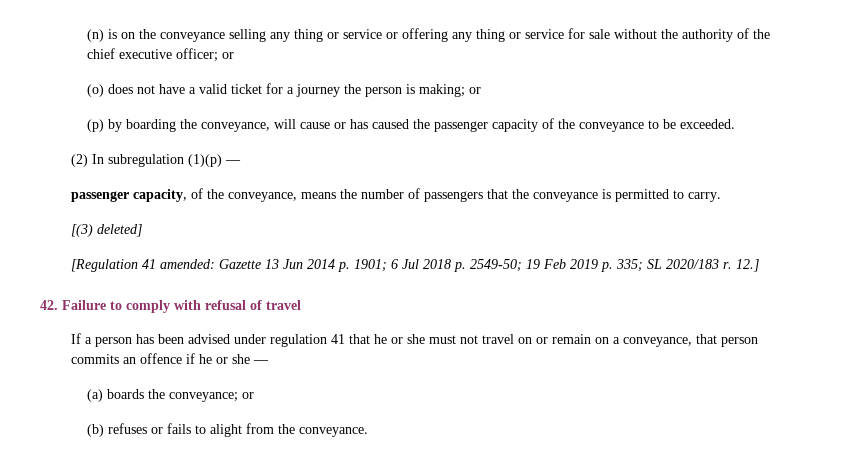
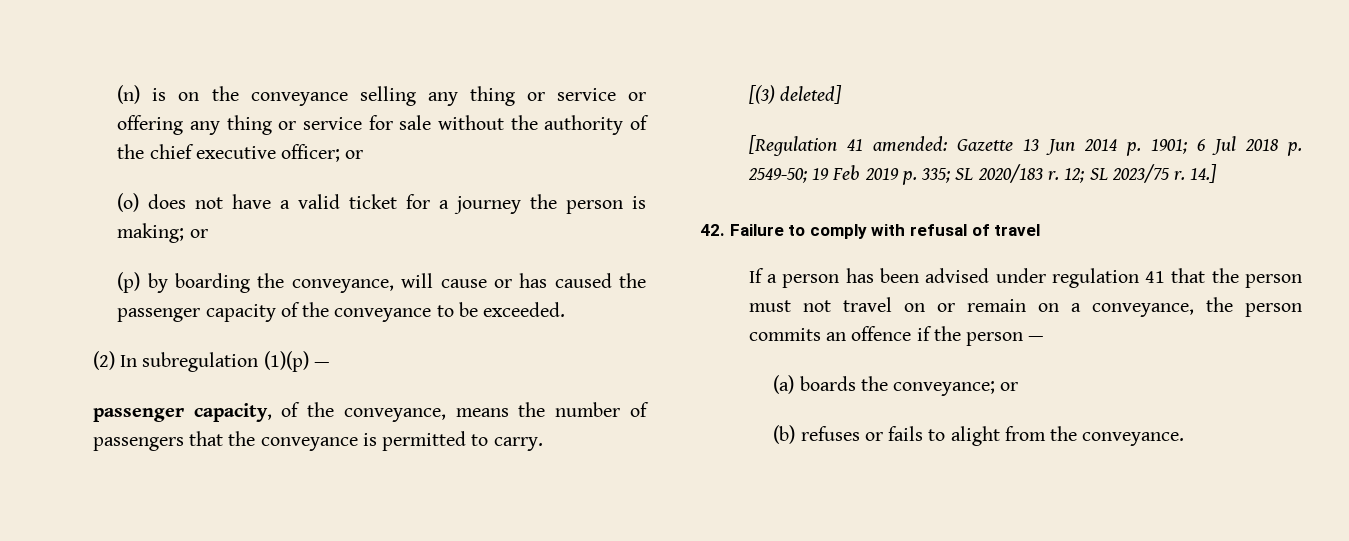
[736,259,760,272] 12.] -> [1064,164,1218,183] 12; SL 2023/75 r. 14.]
[374,334,426,344] he or she -> [1211,268,1302,288] the person
[696,334,718,344] that -> [1205,297,1233,312] the
[199,354,251,364] he or she -> [933,326,1024,346] the person

